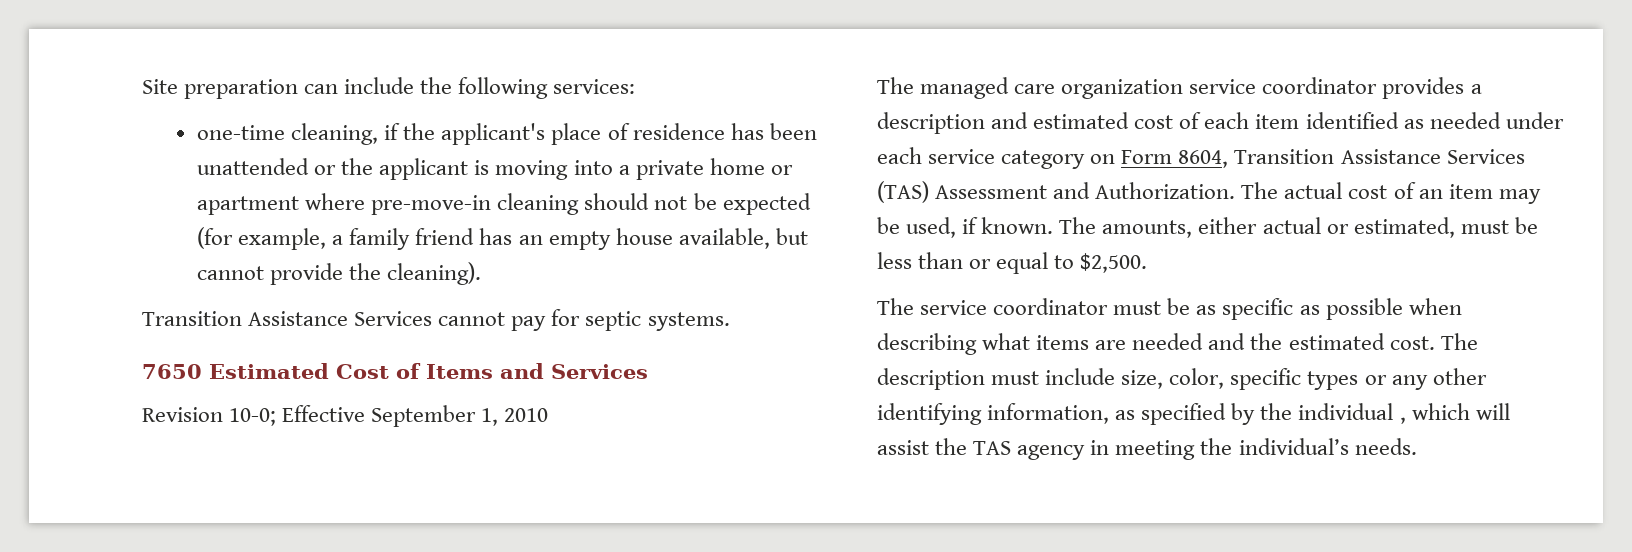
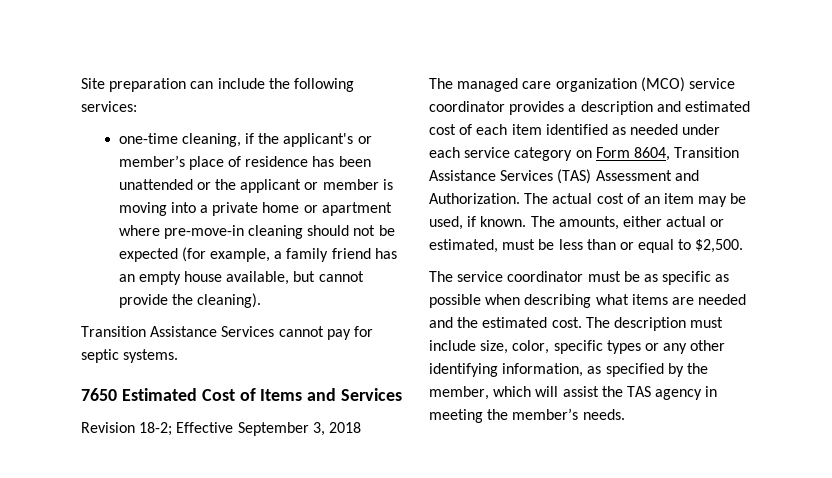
(546, 134) none -> [357,136,372,144] [118,155,185,167] or member’s
(469, 169) none -> [304,179,379,190] or member
[229,408,277,426] 10-0; -> [139,422,173,436] 18-2;
[481,408,549,426] 1, 2010 -> [312,422,361,436] 3, 2018
(1184, 89) none -> [640,77,685,92] (MCO)
[1298,403,1406,424] individual , -> [429,386,489,400] member,
[1238,438,1349,455] individual’s -> [512,408,579,420] member’s

